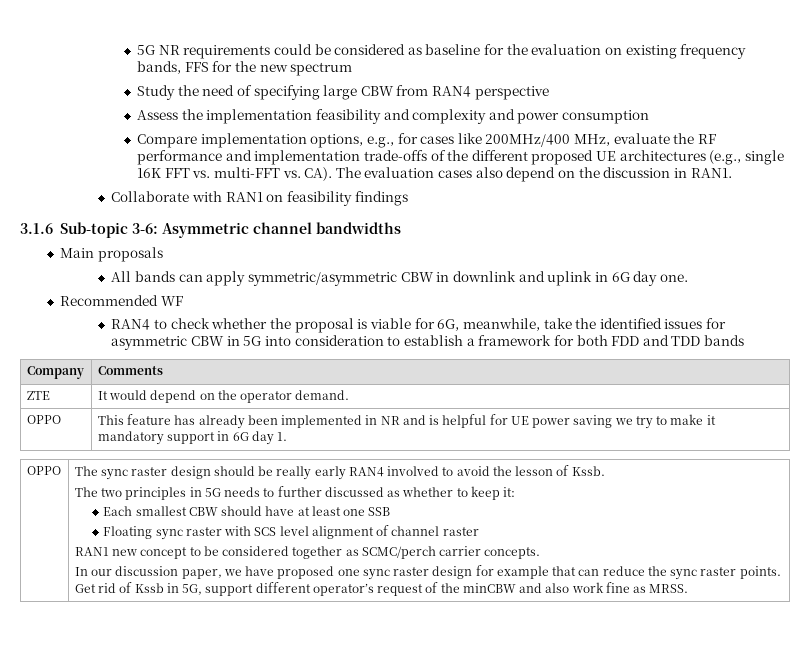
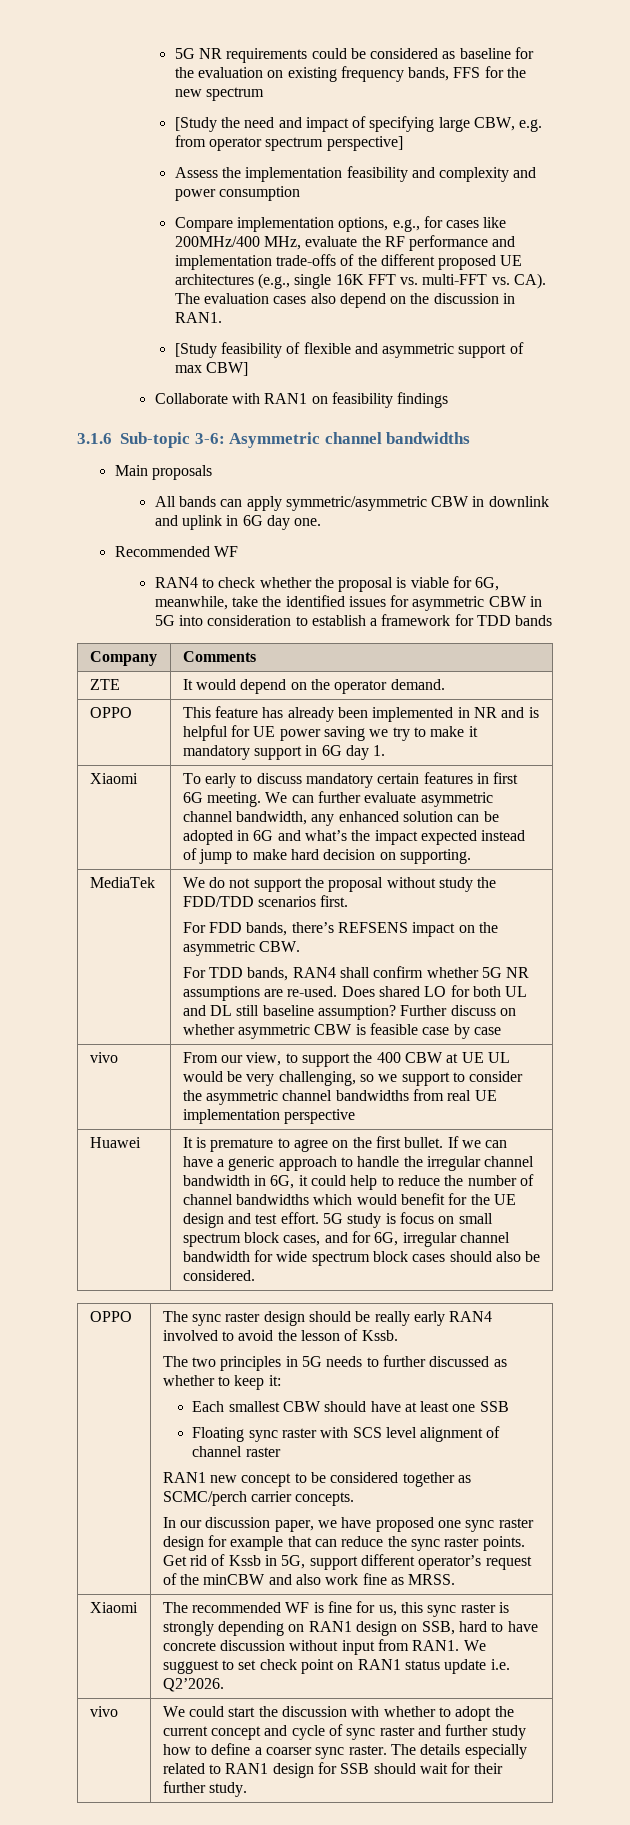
[136,85,175,100] Study -> [174,117,217,132] [Study
(235, 90) none -> [278,117,349,132] and impact
[360,85,549,100] CBW from RAN4 perspective -> [474,117,543,132] [174,135,403,151] CBW, e.g. from operator spectrum perspective]
(732, 173) none -> [174,342,524,358] [174,362,248,376] // [Study feasibility of flexible and asymmetric support of max CBW]
[576,335,669,346] both FDD and -> (474, 620) none
(288, 436) none -> [89,773,138,784] [182,772,519,788] [182,791,493,807] [182,811,499,826] [182,830,526,845] [182,848,471,864] [89,877,155,888] [182,877,497,892] [182,895,349,907] [182,922,498,937] [182,941,300,956] [182,966,530,981] [182,985,528,1001] [182,1005,516,1020] [182,1023,501,1039] [89,1052,118,1063] [182,1052,510,1067] [182,1071,524,1086] [182,1089,497,1105] [182,1109,355,1124] [89,1137,141,1148] [182,1136,508,1152] [182,1156,535,1171] [182,1174,534,1190] [182,1193,516,1205] [182,1212,493,1228] [182,1231,510,1247] [182,1250,541,1266] [182,1270,255,1281] // Xiaomi | To early to discuss mandatory certain features in first 6G meeting. We can further evaluate asymmetric channel bandwidth, any enhanced solution can be adopted in 6G and what’s the impact expected instead of jump to make hard decision on supporting. // MediaTek | We do not support the proposal without study the FDD/TDD scenarios first. // For FDD bands, there’s REFSENS impact on the asymmetric CBW. // For TDD bands, RAN4 shall confirm whether 5G NR assumptions are re-used. Does shared LO for both UL and DL still baseline assumption? Further discuss on whether asymmetric CBW is feasible case by case // vivo | From our view, to support the 400 CBW at UE UL would be very challenging, so we support to consider the asymmetric channel bandwidths from real UE implementation perspective // Huawei | It is premature to agree on the first bullet. If we can have a generic approach to handle the irregular channel bandwidth in 6G, it could help to reduce the number of channel bandwidths which would benefit for the UE design and test effort. 5G study is focus on small spectrum block cases, and for 6G, irregular channel bandwidth for wide spectrum block cases should also be considered.
(689, 588) none -> [89,1602,138,1613] [162,1601,509,1617] [162,1621,538,1636] [162,1639,486,1655] [162,1659,510,1674] [162,1678,224,1692] [89,1706,118,1717] [162,1706,514,1721] [162,1724,526,1740] [162,1743,527,1759] [162,1762,503,1778] [162,1781,247,1797] // Xiaomi | The recommended WF is fine for us, this sync raster is strongly depending on RAN1 design on SSB, hard to have concrete discussion without input from RAN1. We sugguest to set check point on RAN1 status update i.e. Q2’2026. // vivo | We could start the discussion with whether to adopt the current concept and cycle of sync raster and further study how to define a coarser sync raster. The details especially related to RAN1 design for SSB should wait for their further study.

